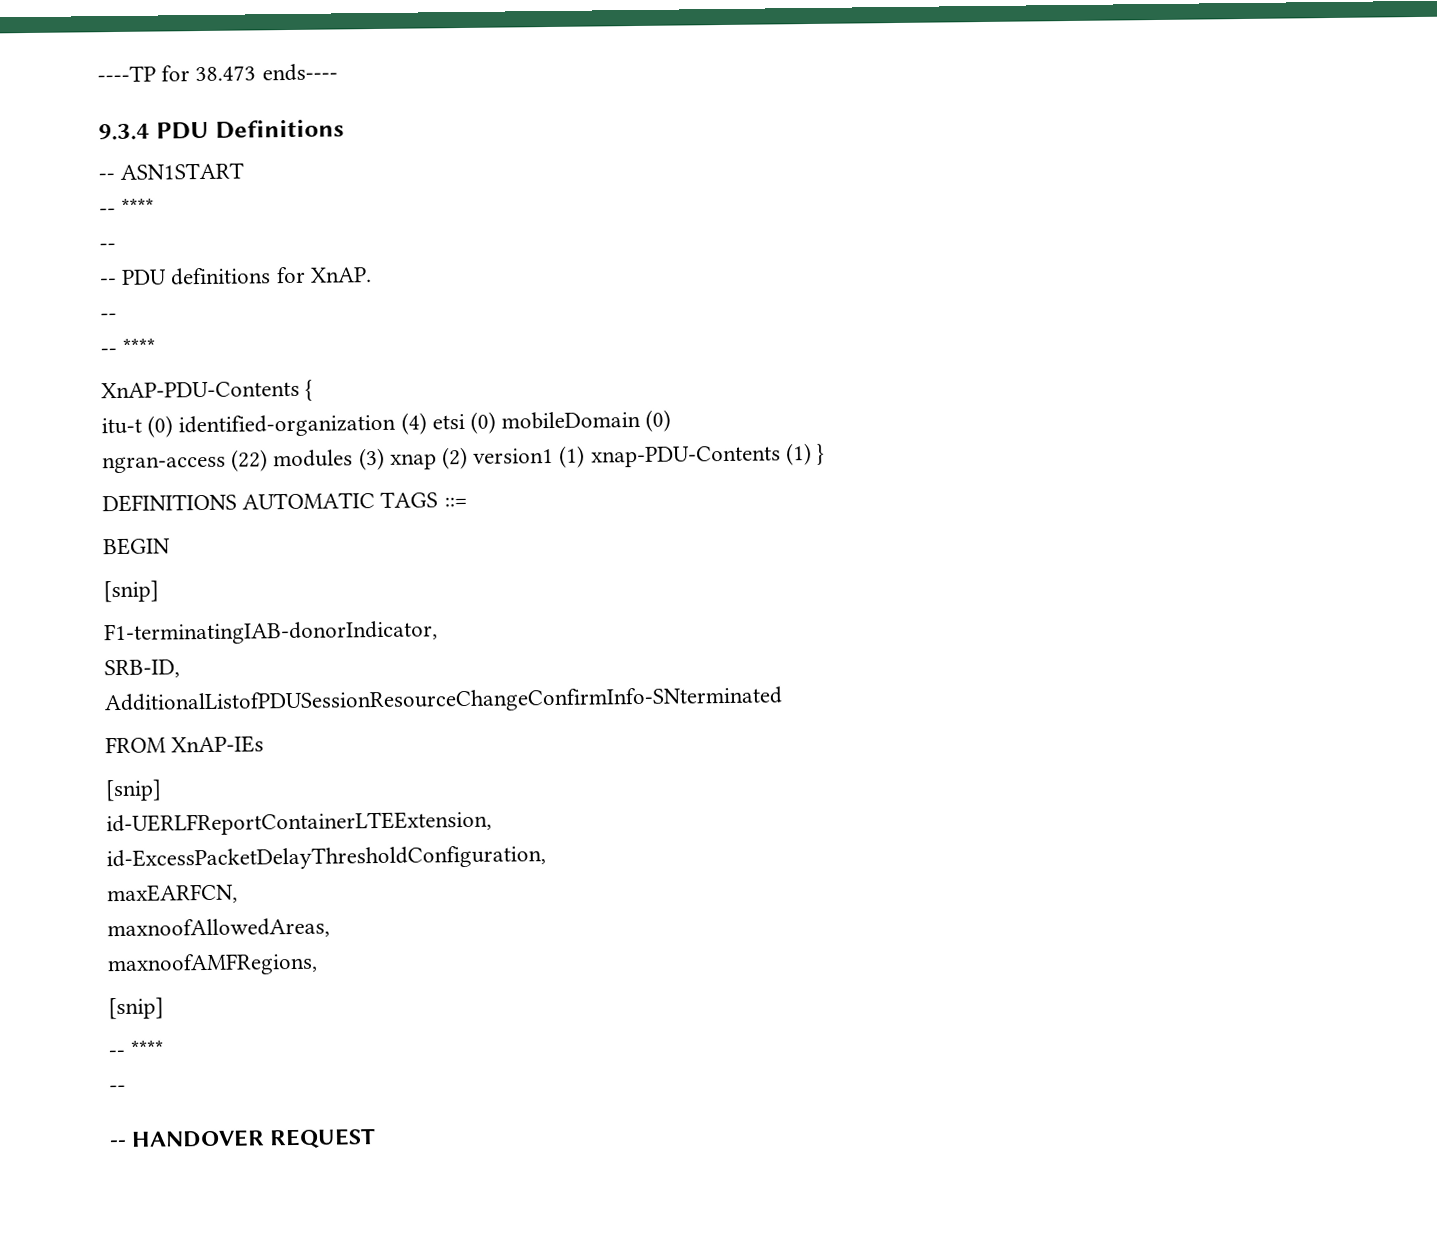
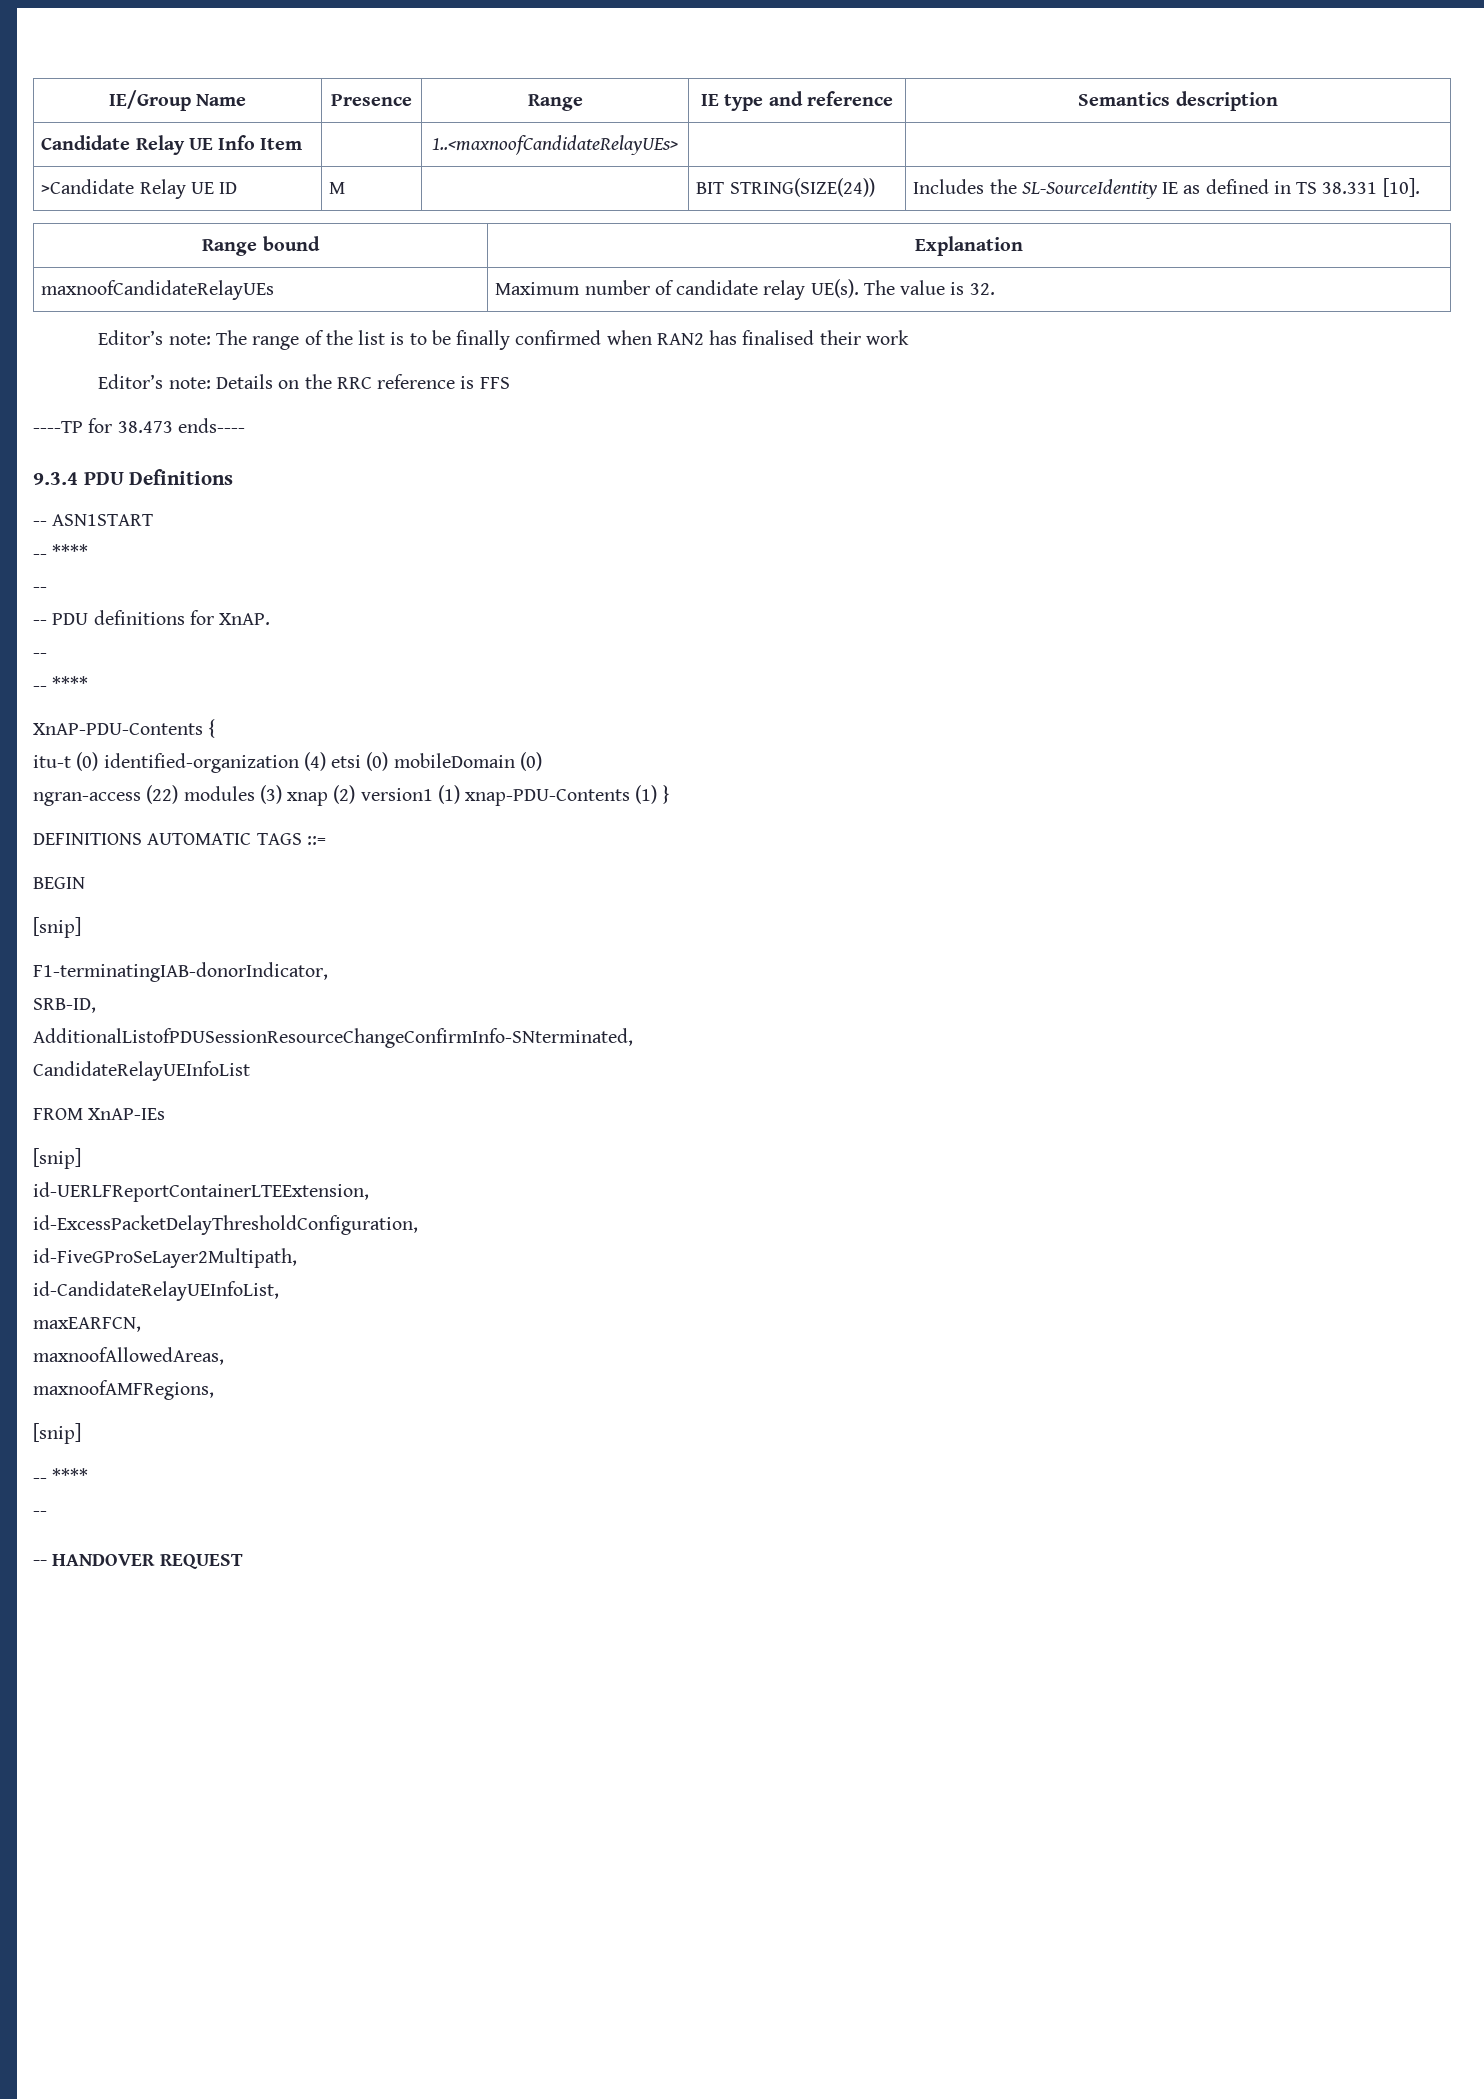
(97, 74) none -> [108,90,247,111] [331,94,412,106] [527,94,583,111] [701,91,893,111] [1078,91,1278,111] [41,135,303,155] [432,135,678,155] [41,179,238,199] [329,182,346,194] [696,178,875,197] [913,178,1420,199] [202,236,320,256] [915,236,1023,256] [41,280,275,300] [495,279,995,300] [98,330,909,350] [98,374,510,389] IE/Group Name | Presence | Range | IE type and reference | Semantics description // Candidate Relay UE Info Item | | 1..<maxnoofCandidateRelayUEs> | | // >Candidate Relay UE ID | M | | BIT STRING(SIZE(24)) | Includes the SL-SourceIdentity IE as defined in TS 38.331 [10]. // Range bound | Explanation // maxnoofCandidateRelayUEs | Maximum number of candidate relay UE(s). The value is 32. // Editor’s note: The range of the list is to be finally confirmed when RAN2 has finalised their work // Editor’s note: Details on the RRC reference is FFS //
[104,686,783,716] AdditionalListofPDUSessionResourceChangeConfirmInfo-SNterminated -> [33,1028,633,1048] [33,1061,250,1081] AdditionalListofPDUSessionResourceChangeConfirmInfo-SNterminated, // CandidateRelayUEInfoList
(546, 858) none -> [33,1248,297,1268] [33,1281,279,1301] // id-FiveGProSeLayer2Multipath, // id-CandidateRelayUEInfoList,

